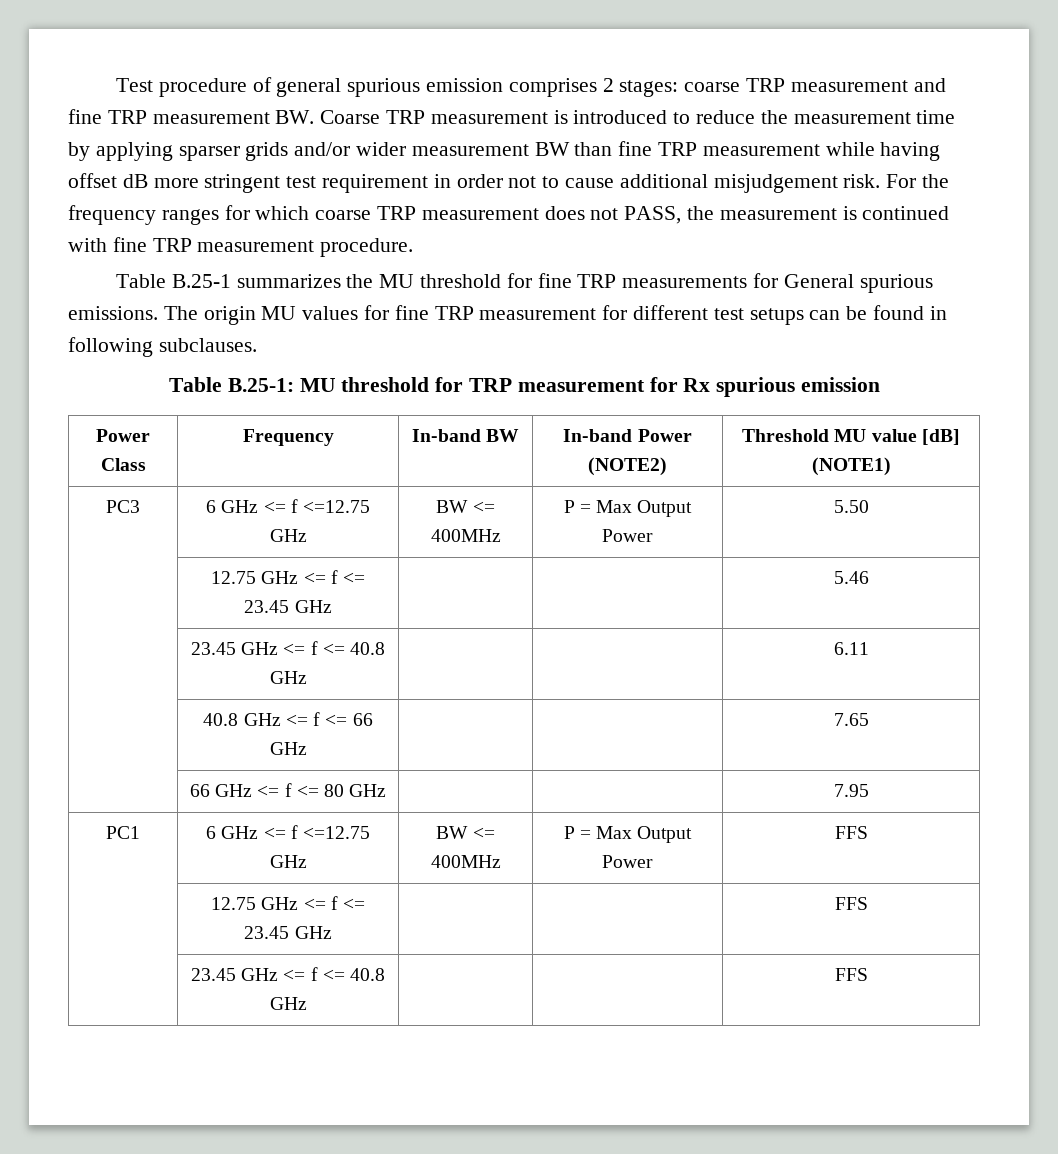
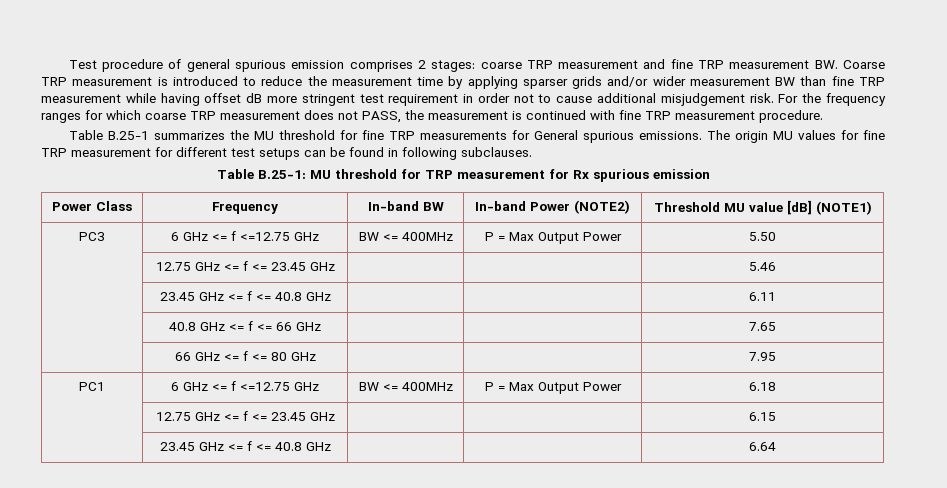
[834,826,868,839] [210,896,366,910] [244,926,332,939] [834,897,868,910] [190,967,386,981] [269,997,307,1010] [834,968,868,981] FFS // | 12.75 GHz <= f <= 23.45 GHz | | | FFS // | 23.45 GHz <= f <= 40.8 GHz | | | FFS -> [749,382,776,391] [155,411,335,421] [749,412,776,421] [159,441,331,451] [749,442,776,451] 6.18 // | 12.75 GHz <= f <= 23.45 GHz | | | 6.15 // | 23.45 GHz <= f <= 40.8 GHz | | | 6.64

